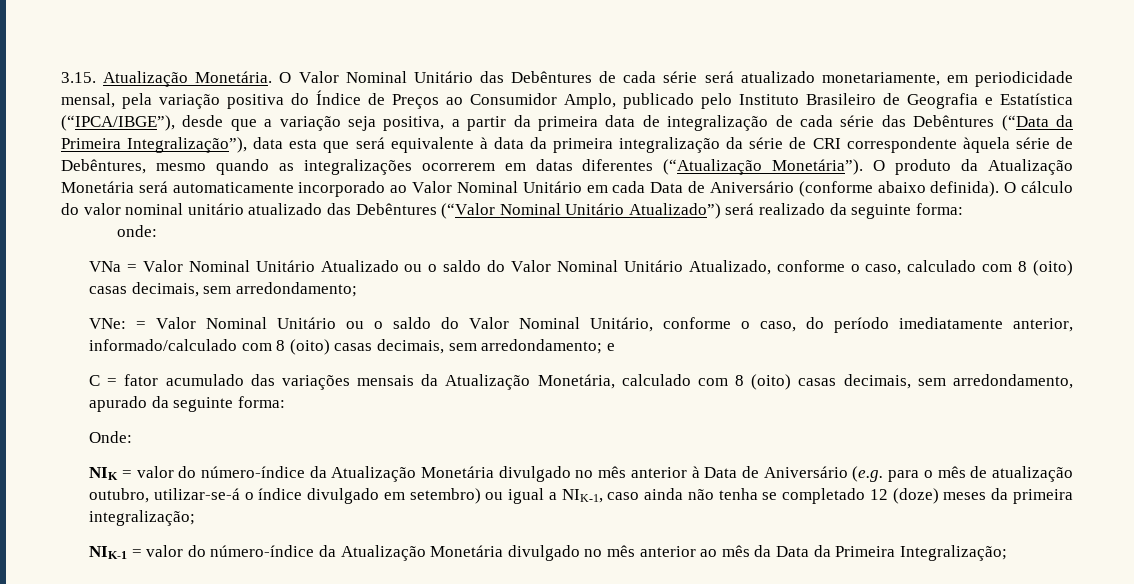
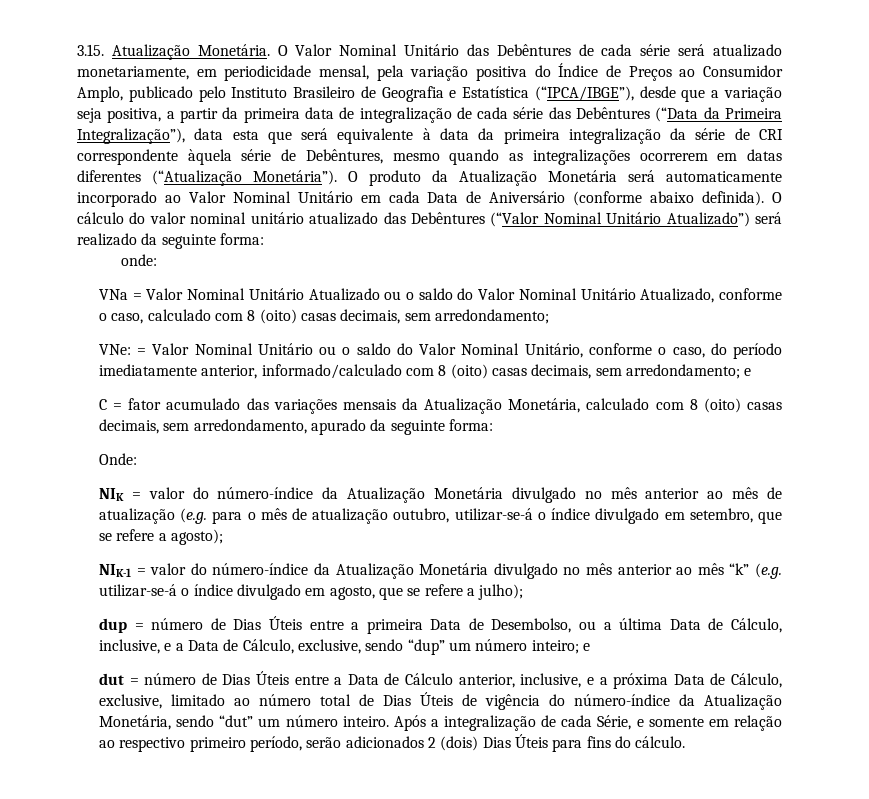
[691,466,848,478] à Data de Aniversário -> [707,487,782,499] [98,508,175,524] ao mês de atualização
[409,488,1073,504] [89,510,196,526] setembro) ou igual a NIK-1, caso ainda não tenha se completado 12 (doze) meses da primeira integralização; -> [689,508,783,524] [98,529,223,545] setembro, que se refere a agosto);
[754,545,1007,561] da Data da Primeira Integralização; -> [729,563,783,579] [98,584,524,600] [98,616,783,634] [98,639,590,655] [98,671,783,689] [98,692,783,710] [98,715,783,731] [98,734,686,752] “k” (e.g. utilizar-se-á o índice divulgado em agosto, que se refere a julho); // dup = número de Dias Úteis entre a primeira Data de Desembolso, ou a última Data de Cálculo, inclusive, e a Data de Cálculo, exclusive, sendo “dup” um número inteiro; e // dut = número de Dias Úteis entre a Data de Cálculo anterior, inclusive, e a próxima Data de Cálculo, exclusive, limitado ao número total de Dias Úteis de vigência do número-índice da Atualização Monetária, sendo “dut” um número inteiro. Após a integralização de cada Série, e somente em relação ao respectivo primeiro período, serão adicionados 2 (dois) Dias Úteis para fins do cálculo.

